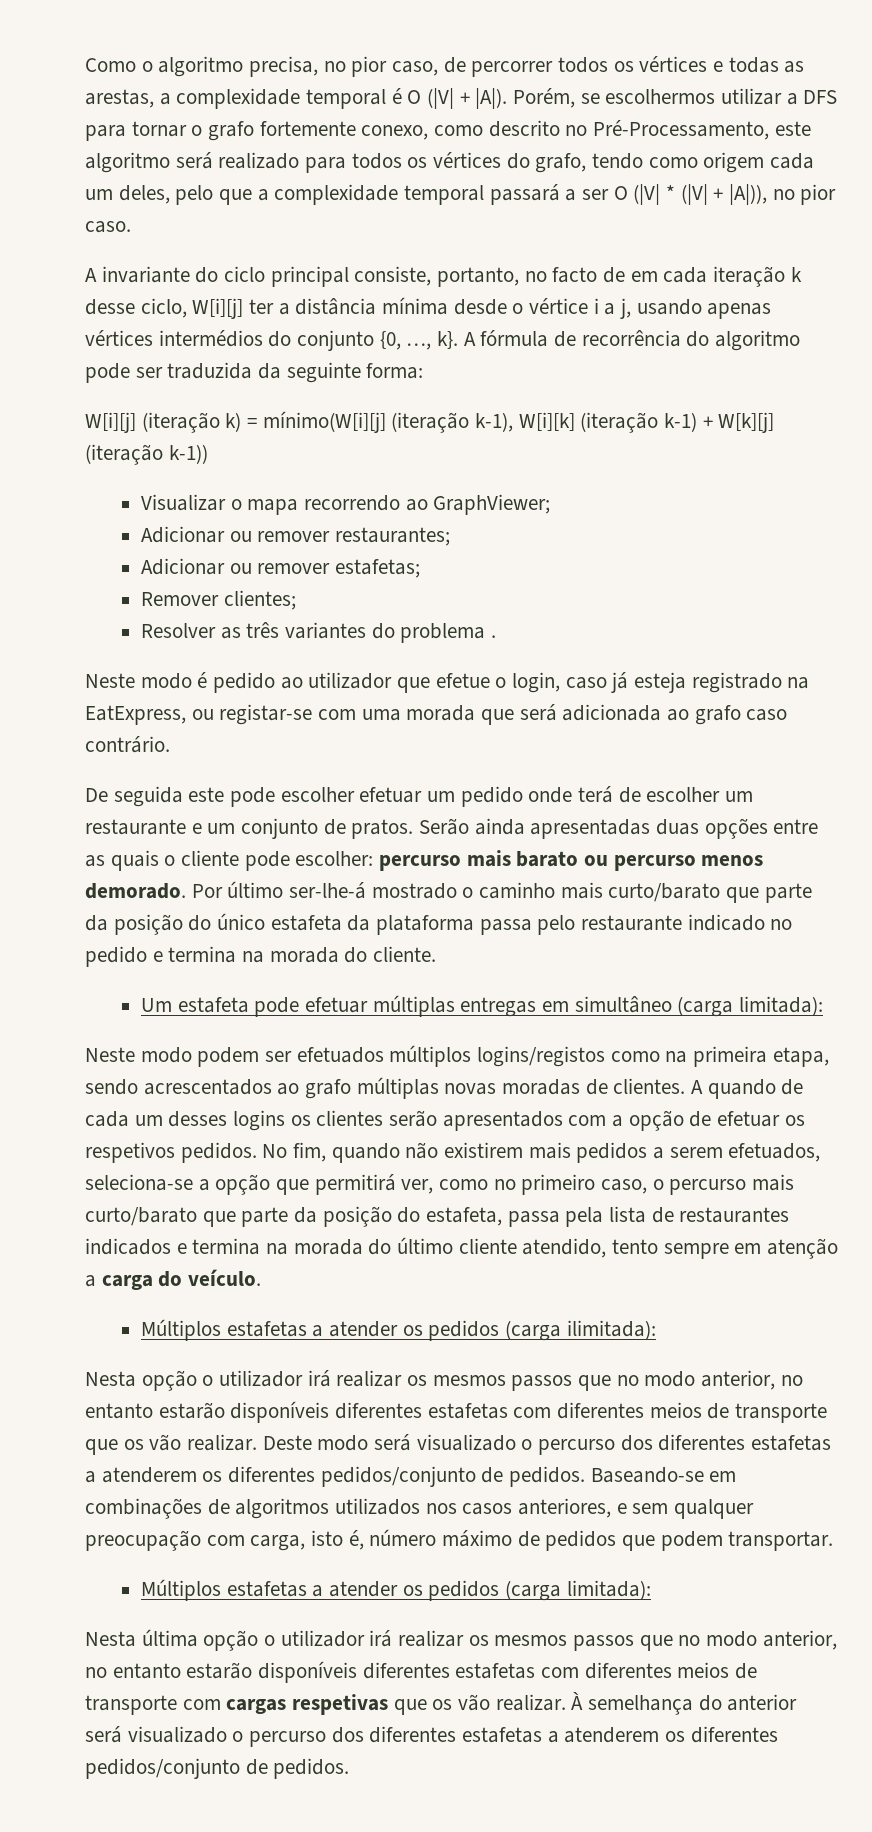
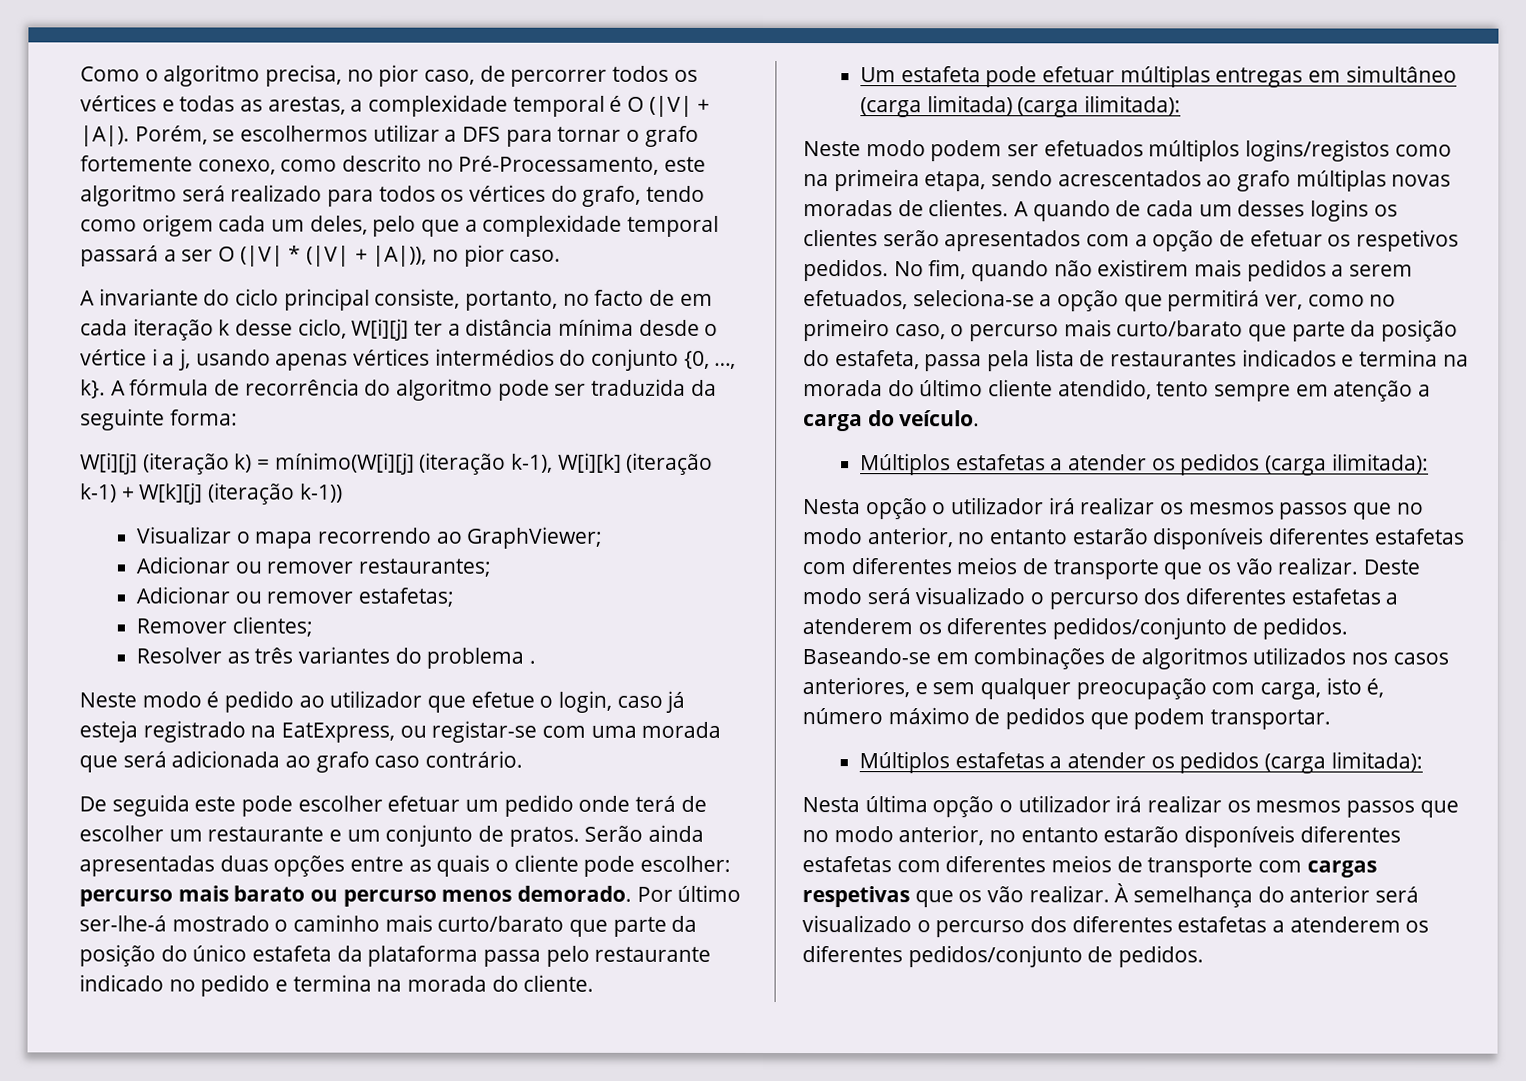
[738,996,823,1016] limitada): -> [926,95,1182,118] limitada) (carga ilimitada):

